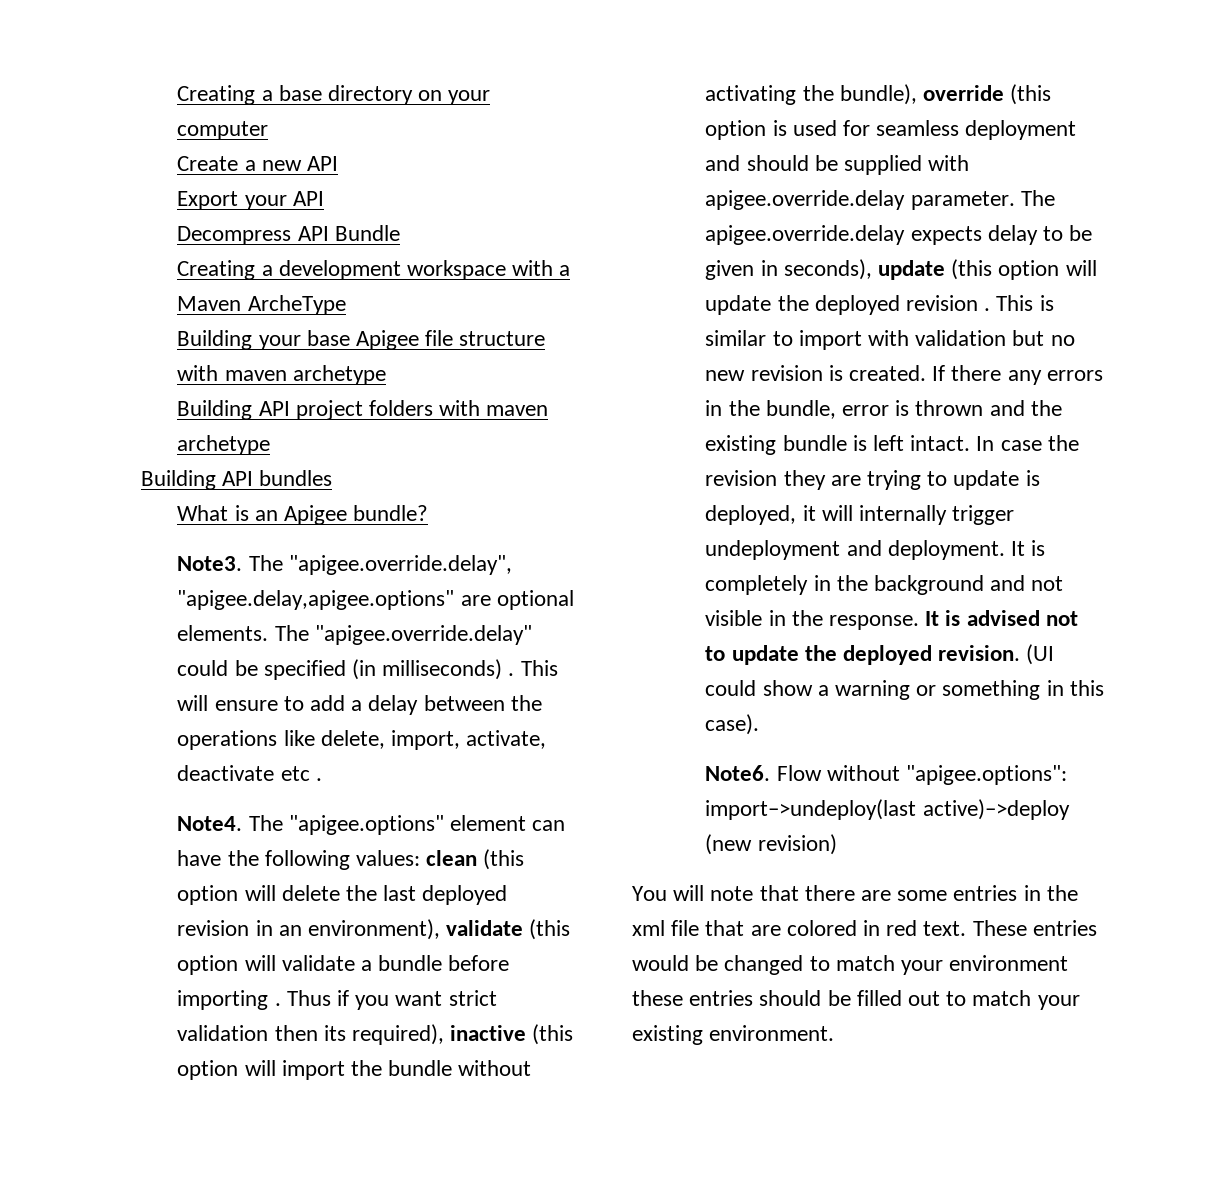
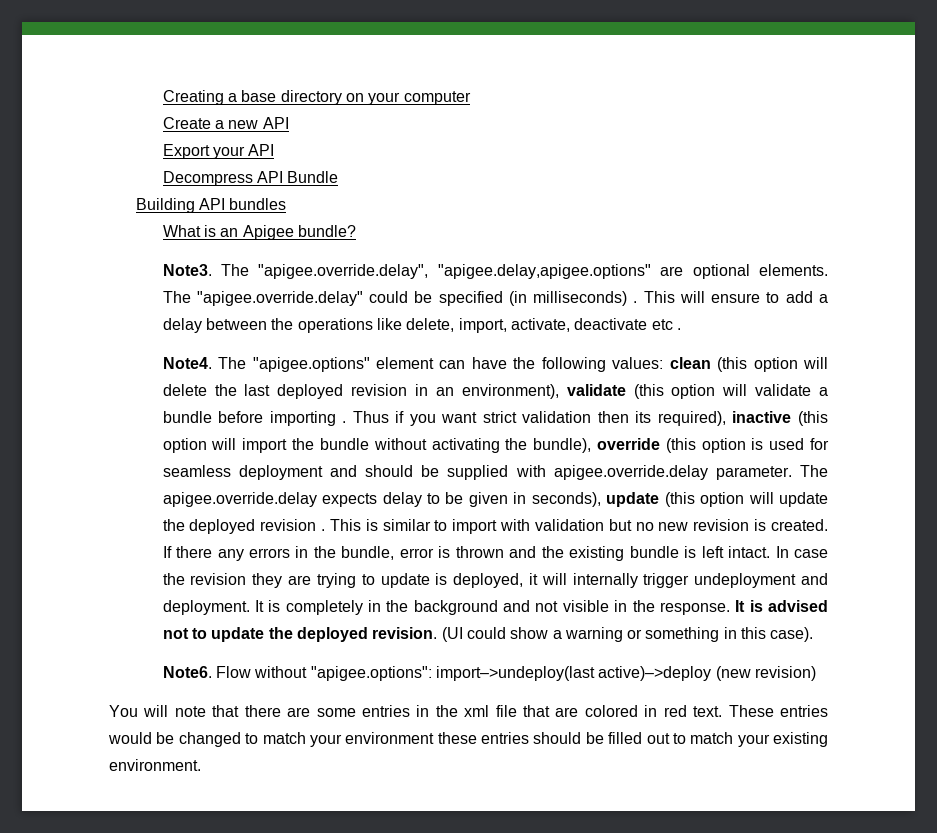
[177,260,571,280] [177,295,346,315] [177,330,546,350] [177,365,386,385] [177,400,549,420] [177,435,271,455] // Creating a development workspace with a Maven ArcheType // Building your base Apigee file structure with maven archetype // Building API project folders with maven archetype -> (339, 177) none

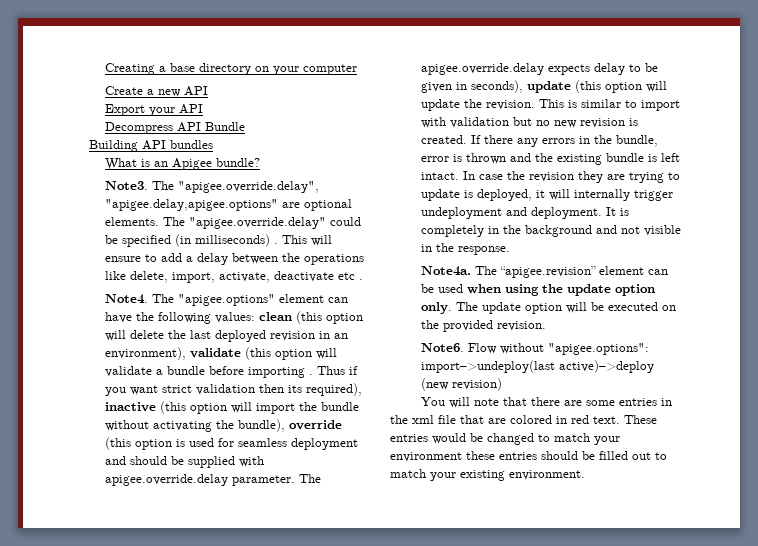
[189,519,326,534] deployed revision . -> [485,100,535,110] revision.
[735,600,828,612] [162,627,814,642] It is advised not to update the deployed revision. (UI could show a warning or something in this case). -> [420,266,668,278] [420,284,655,296] [420,302,676,314] [420,320,546,332] // Note4a. The “apigee.revision” element can be used when using the update option only. The update option will be executed on the provided revision.

